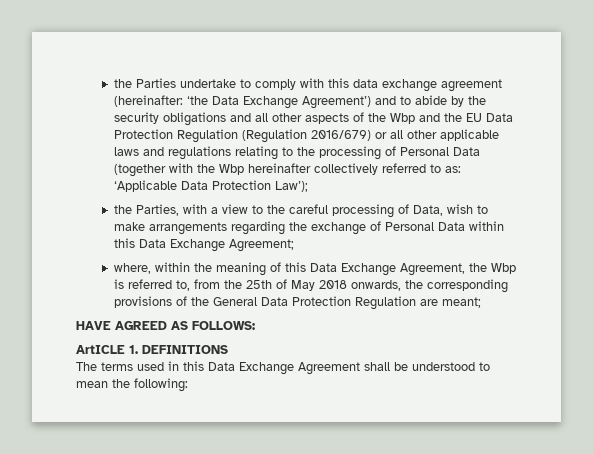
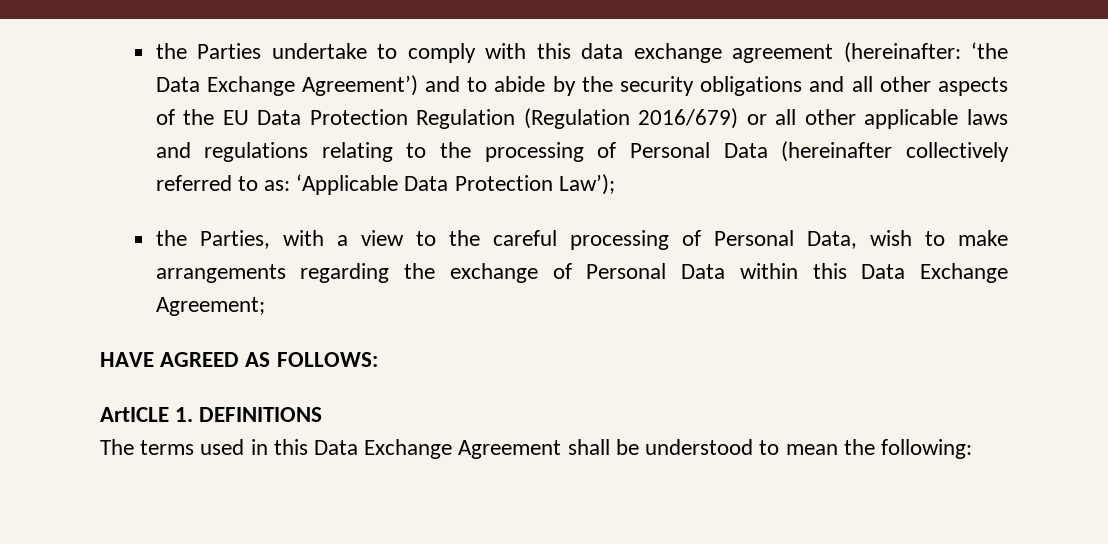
[389,113,462,124] Wbp and the -> (215, 117) none
[113,163,311,177] (together with the Wbp hereinafter -> [781,141,893,162] (hereinafter
(409, 209) none -> [713,230,794,246] Personal
[113,262,516,276] [113,279,508,293] [113,296,481,310] // where, within the meaning of this Data Exchange Agreement, the Wbp is referred to, from the 25th of May 2018 onwards, the corresponding provisions of the General Data Protection Regulation are meant; -> (265, 306) none

